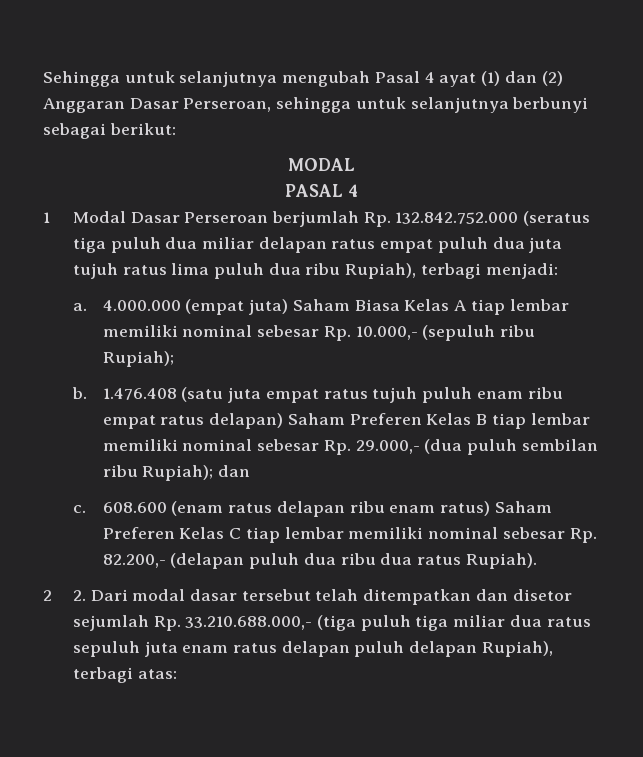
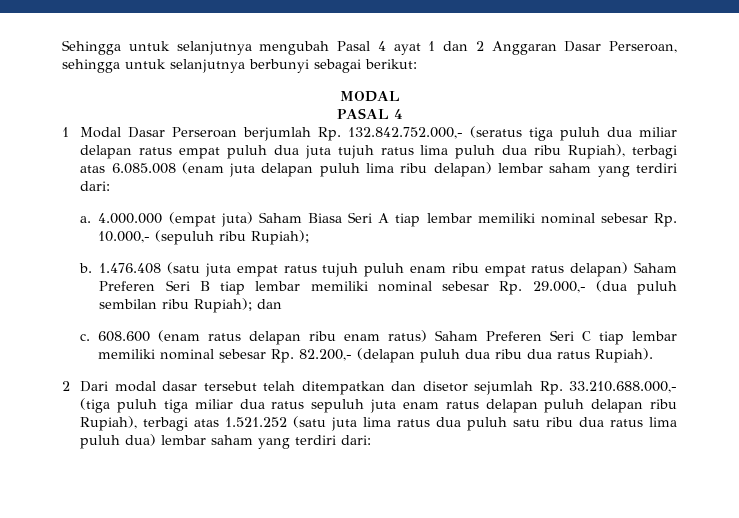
[481,71,563,86] (1) dan (2) -> [428,41,484,51] 1 dan 2
[395,212,519,224] 132.842.752.000 -> [348,127,464,139] 132.842.752.000,-
[485,263,558,279] menjadi: -> [80,162,677,177] [80,181,111,191] atas 6.085.008 (enam juta delapan puluh lima ribu delapan) lembar saham yang terdiri dari:
[404,299,450,311] Kelas -> [348,212,373,223] Seri
[426,413,472,425] Kelas -> [165,280,190,291] Seri
[179,527,225,539] Kelas -> [550,330,575,341] Seri
[72,590,86,601] 2. -> (70, 386) none
[481,641,553,657] [72,667,177,683] Rupiah), terbagi atas: -> [649,399,677,409] [80,416,677,431] [80,434,372,449] ribu Rupiah), terbagi atas 1.521.252 (satu juta lima ratus dua puluh satu ribu dua ratus lima puluh dua) lembar saham yang terdiri dari:

